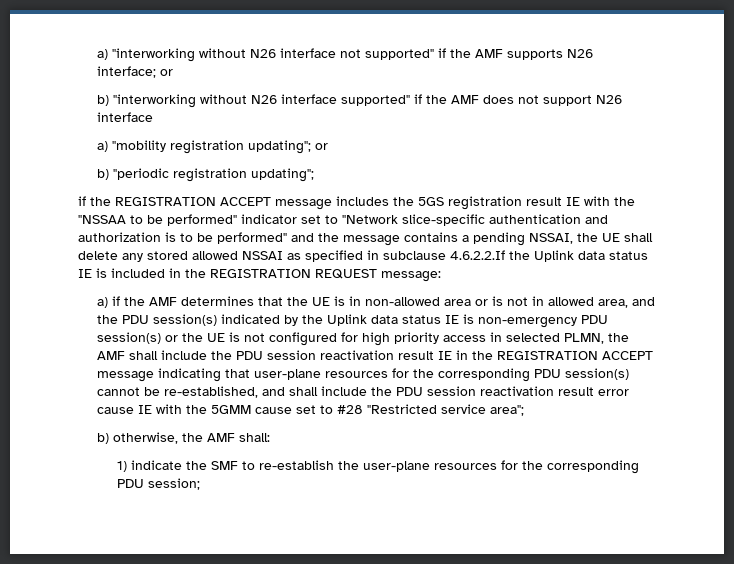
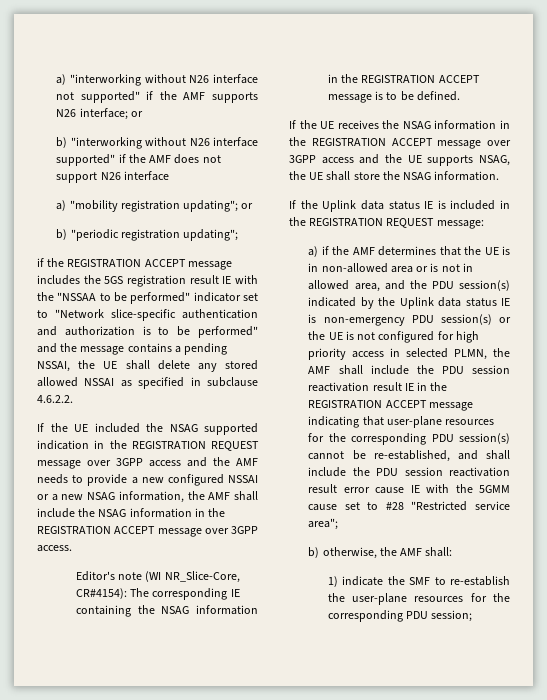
[450,250,505,260] 4.6.2.2.If -> [37,395,73,403] [37,423,258,435] [37,440,259,451] [37,457,258,469] [37,474,258,486] [37,491,258,503] [37,508,226,518] [37,526,258,537] [37,545,72,552] [75,571,240,583] [75,588,240,600] [75,605,258,617] [327,74,480,83] [327,91,460,103] [289,120,510,130] [289,137,511,149] [289,154,510,166] [289,171,500,181] [289,200,296,209] 4.6.2.2. // If the UE included the NSAG supported indication in the REGISTRATION REQUEST message over 3GPP access and the AMF needs to provide a new configured NSSAI or a new NSAG information, the AMF shall include the NSAG information in the REGISTRATION ACCEPT message over 3GPP access. // Editor's note (WI NR_Slice-Core, CR#4154): The corresponding IE containing the NSAG information in the REGISTRATION ACCEPT message is to be defined. // If the UE receives the NSAG information in the REGISTRATION ACCEPT message over 3GPP access and the UE supports NSAG, the UE shall store the NSAG information. // If

